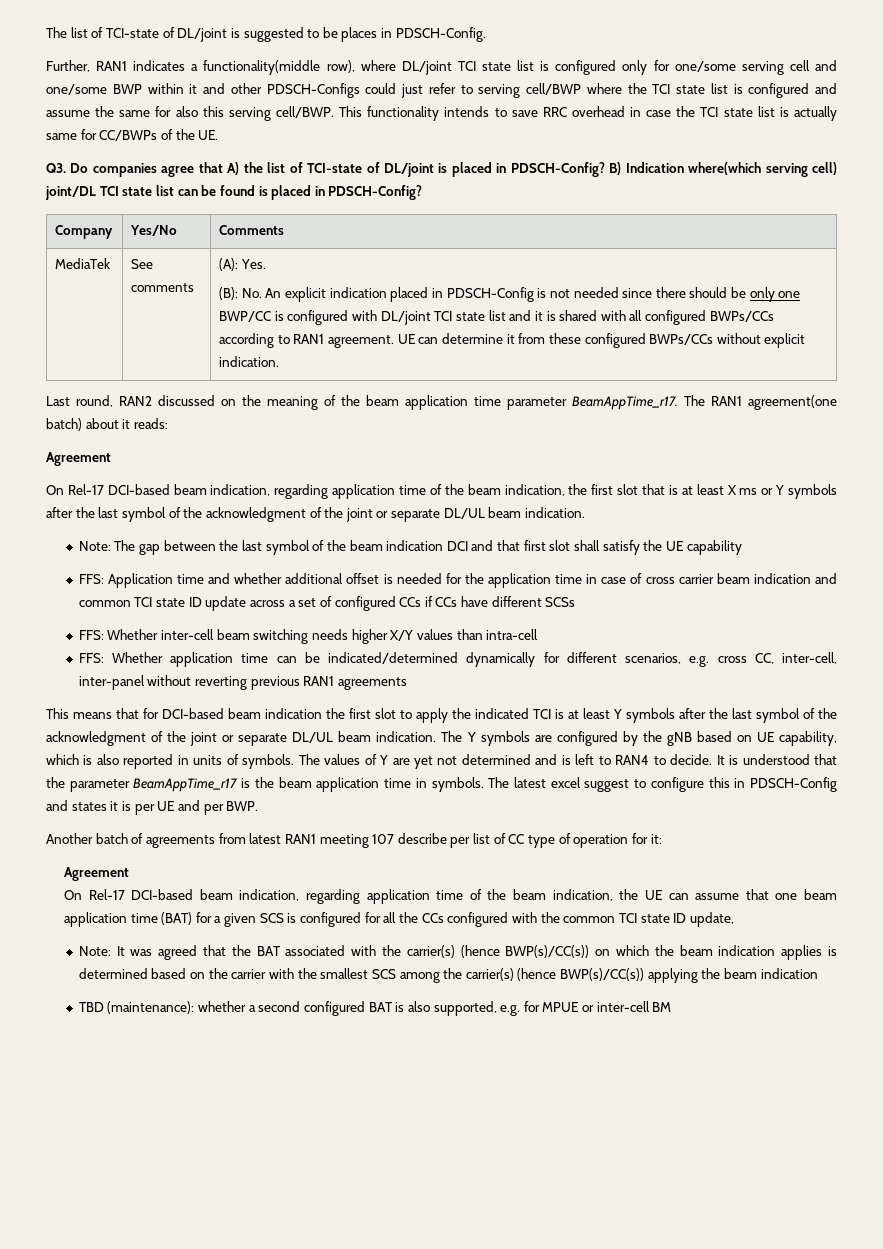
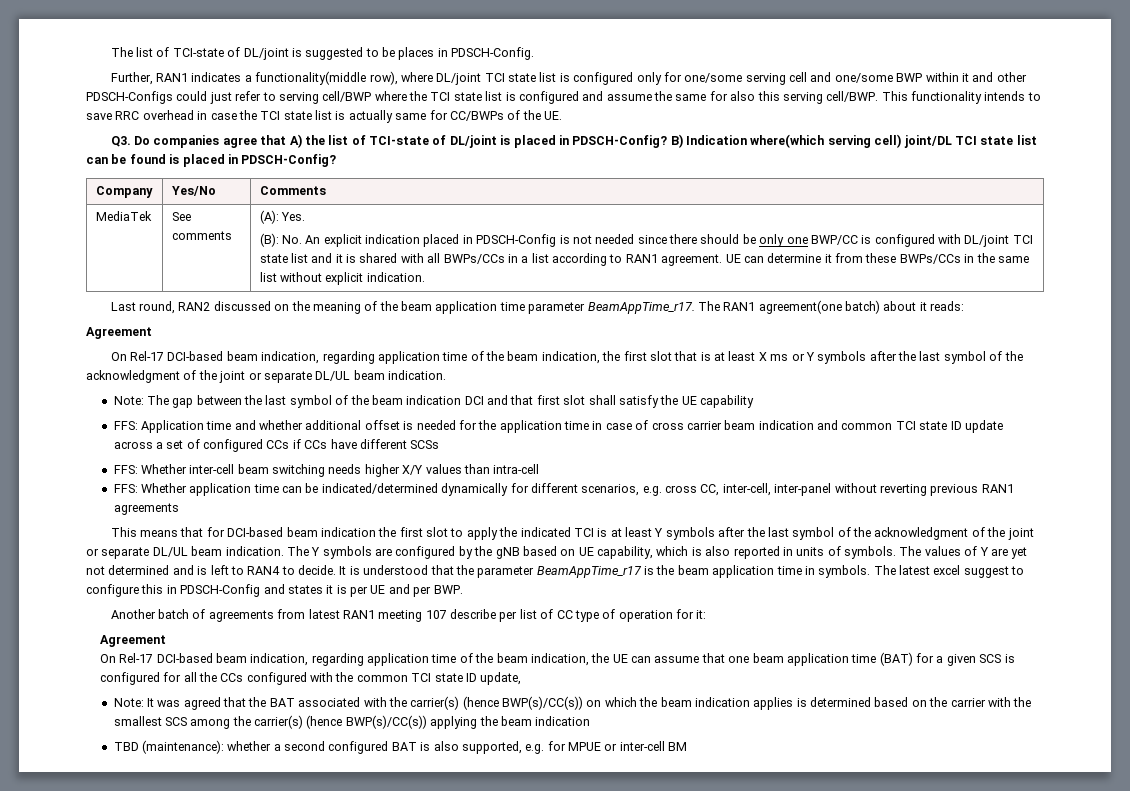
[645,310,774,325] configured BWPs/CCs -> [443,253,549,264] BWPs/CCs in a list
[584,333,714,348] configured BWPs/CCs -> [899,253,1029,264] [259,272,277,282] BWPs/CCs in the same list

